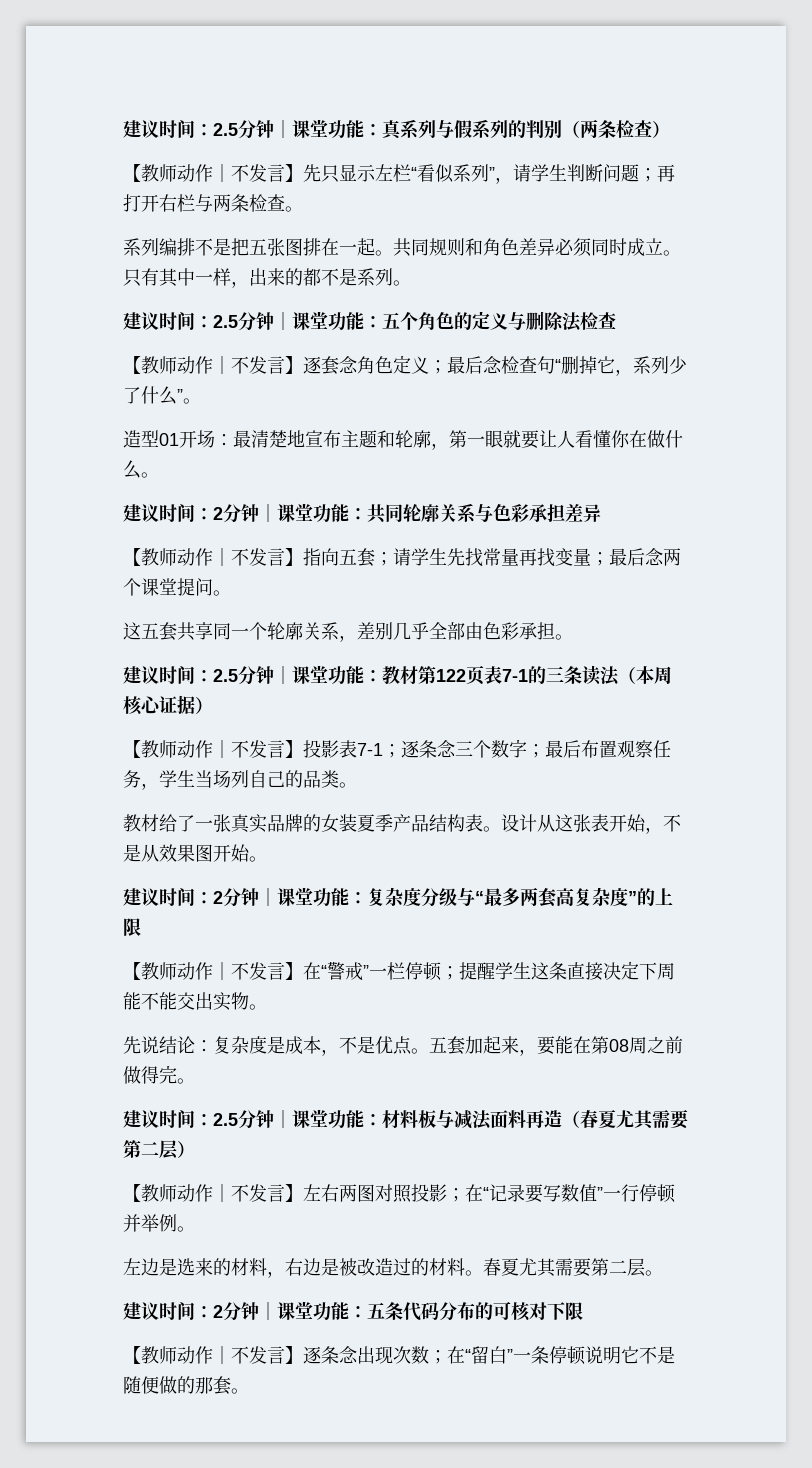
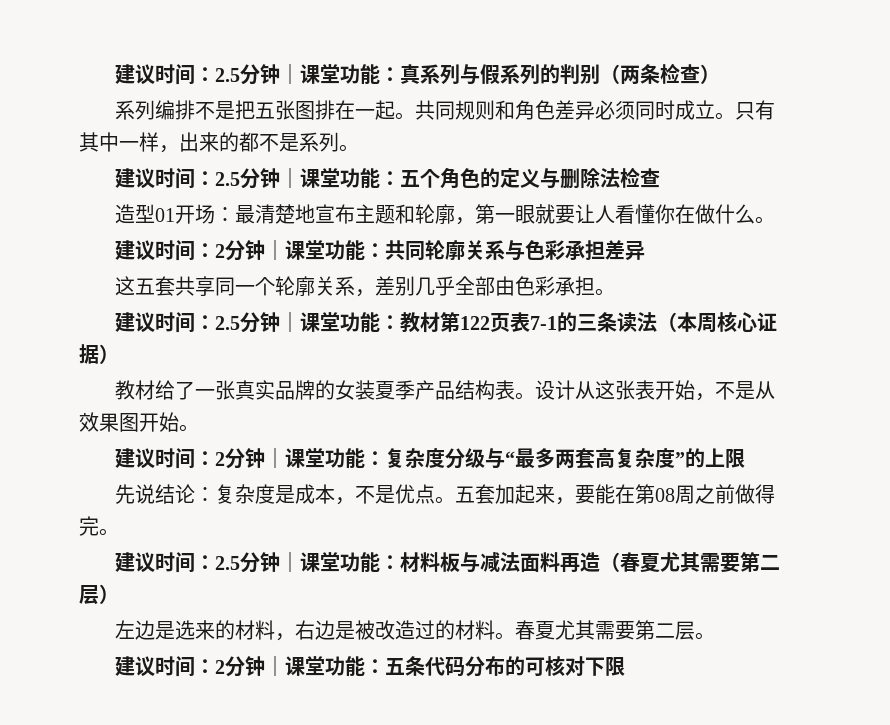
[123,164,675,184] [123,194,303,212] // 【教师动作｜不发言】先只显示左栏“看似系列”，请学生判断问题；再打开右栏与两条检查。 -> (720, 74) none
[123,355,687,376] [123,386,201,405] // 【教师动作｜不发言】逐套念角色定义；最后念检查句“删掉它，系列少了什么”。 -> (660, 178) none
[123,548,681,567] [123,578,231,596] // 【教师动作｜不发言】指向五套；请学生先找常量再找变量；最后念两个课堂提问。 -> (645, 251) none
[123,739,671,759] [123,770,357,790] // 【教师动作｜不发言】投影表7-1；逐条念三个数字；最后布置观察任务，学生当场列自己的品类。 -> (119, 354) none
[123,961,675,981] [123,992,267,1011] // 【教师动作｜不发言】在“警戒”一栏停顿；提醒学生这条直接决定下周能不能交出实物。 -> (745, 458) none
[123,1184,676,1203] [123,1214,195,1232] // 【教师动作｜不发言】左右两图对照投影；在“记录要写数值”一行停顿并举例。 -> (119, 594) none
[123,1346,675,1365] [123,1376,249,1395] // 【教师动作｜不发言】逐条念出现次数；在“留白”一条停顿说明它不是随便做的那套。 -> (625, 666) none

